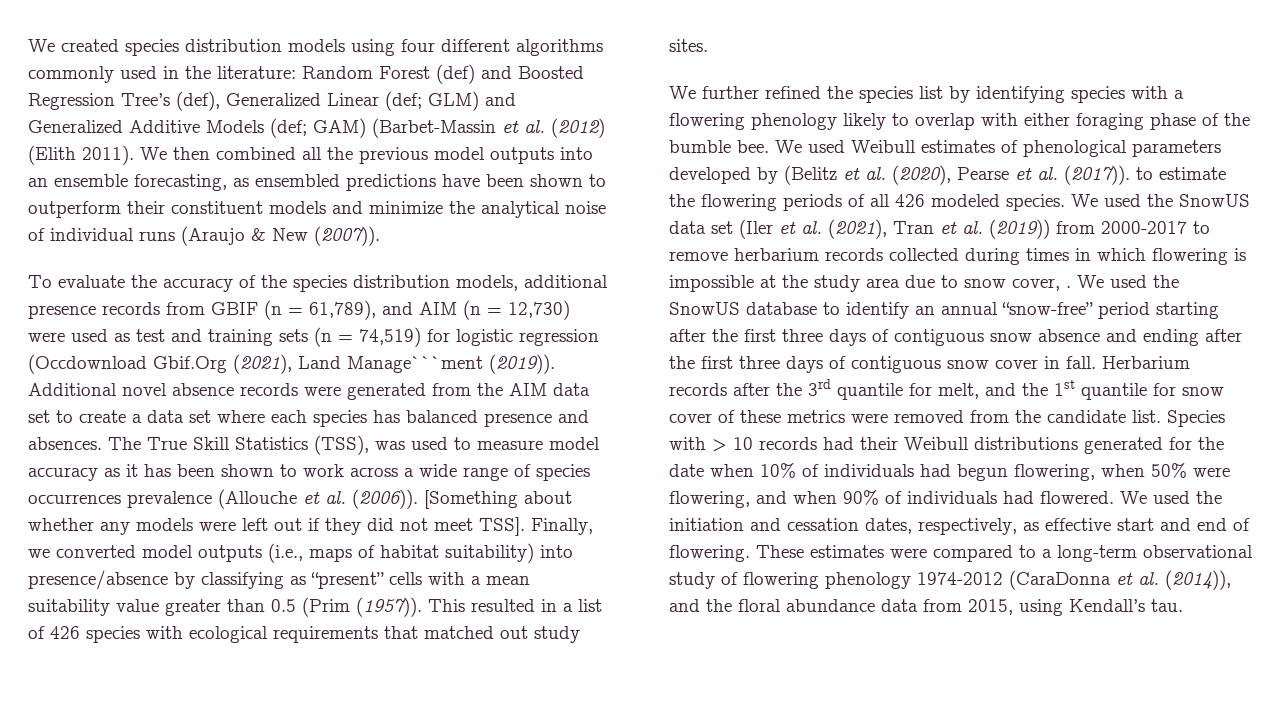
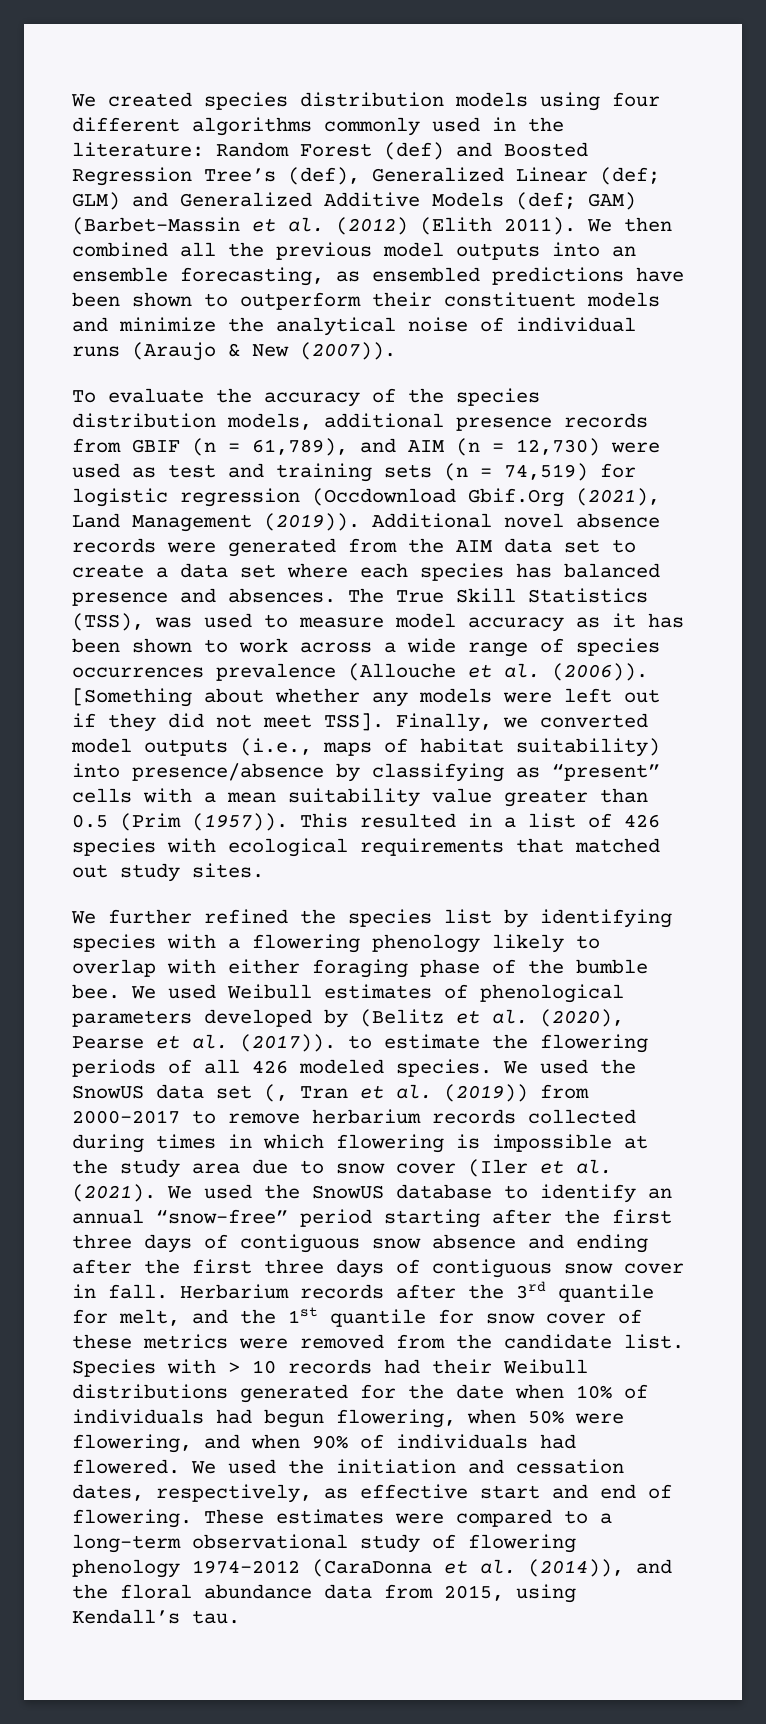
[347,356,483,373] Manage```ment -> [132,514,252,532] Management
[739,219,887,239] (Iler et al. (2021), -> [264,1084,288,1102] (,
[1012,278,1071,291] cover, . -> [396,1159,612,1177] [72,1184,156,1202] cover (Iler et al. (2021).

